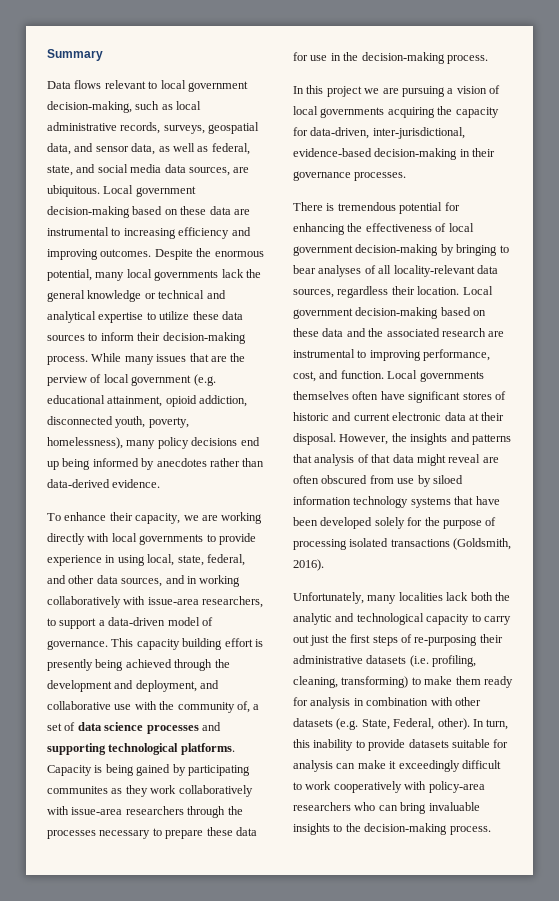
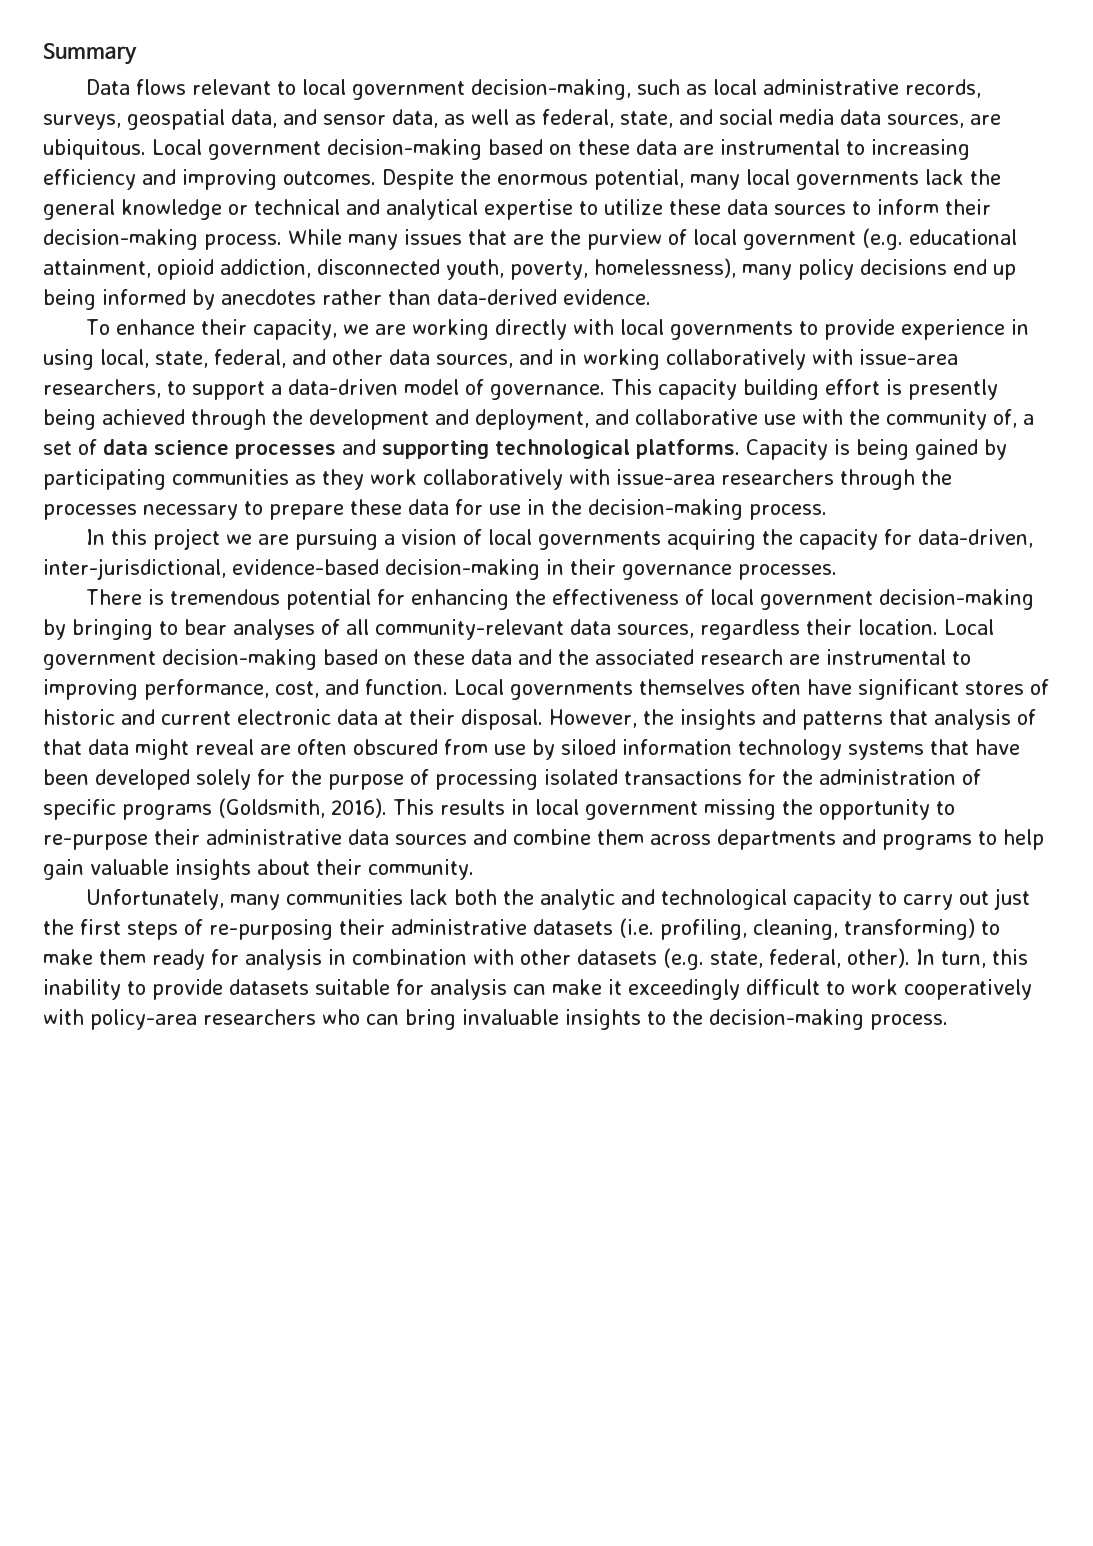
[47,375,87,386] perview -> [587,229,662,250] purview
[47,786,108,794] communites -> [172,469,289,485] communities
[393,265,475,277] locality-relevant -> [375,619,564,640] community-relevant
[453,538,512,550] [293,559,324,571] (Goldsmith, 2016). -> [748,769,981,785] [43,798,955,820] [43,829,1044,850] [43,859,474,880] for the administration of specific programs (Goldsmith, 2016). This results in local government missing the opportunity to re-purpose their administrative data sources and combine them across departments and programs to help gain valuable insights about their community.
[398,592,443,601] localities -> [285,889,403,905] communities
[361,718,435,730] State, Federal, -> [710,949,841,968] state, federal,

